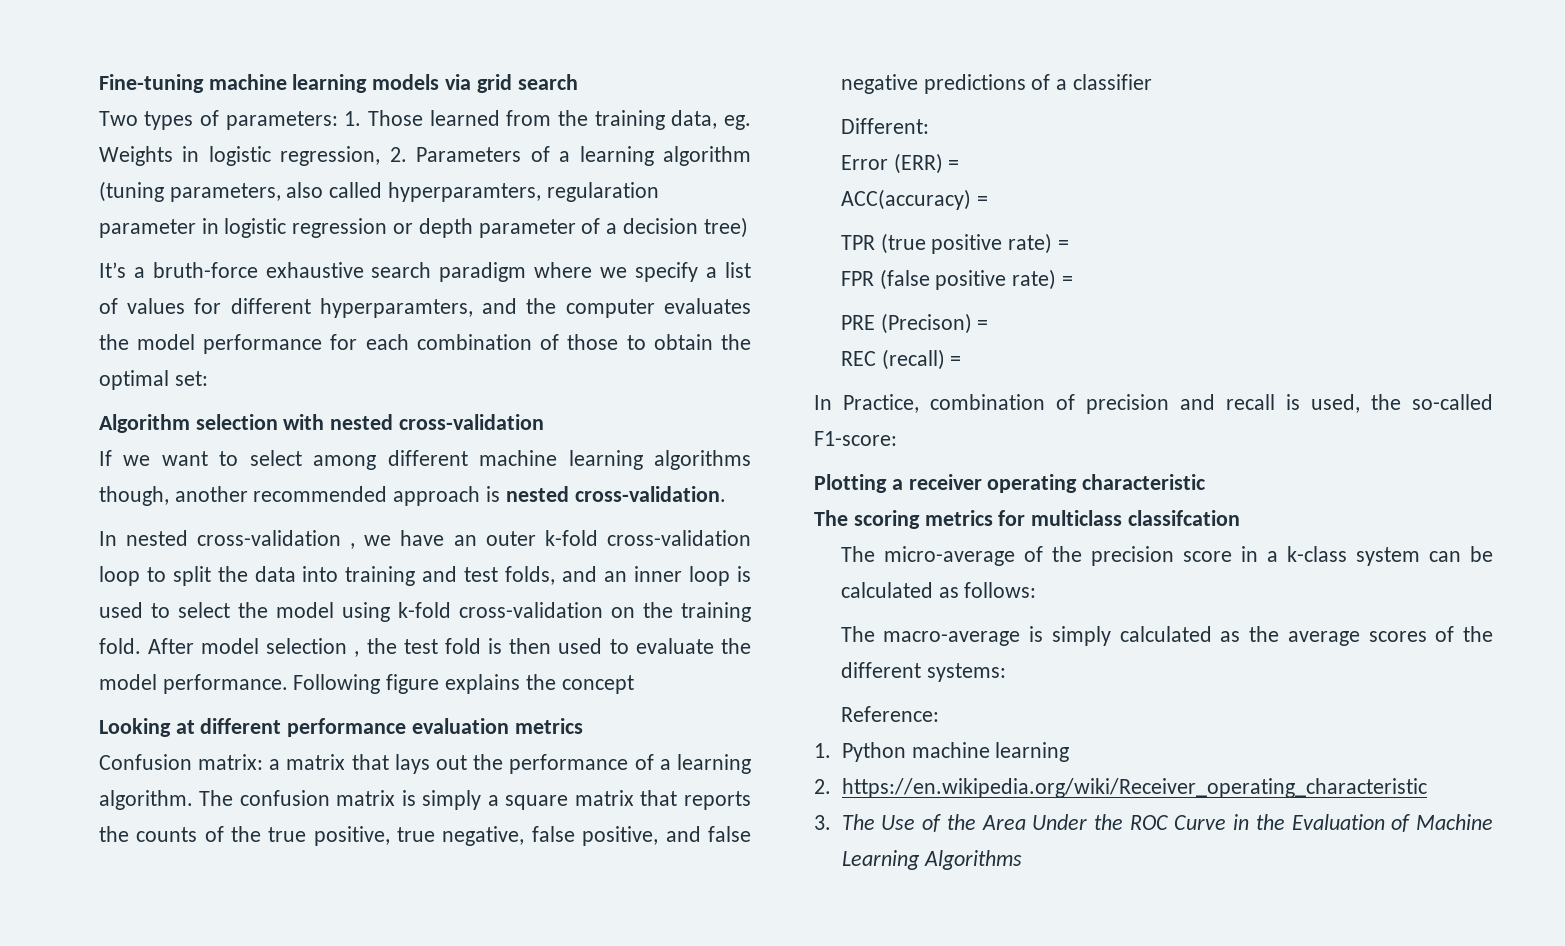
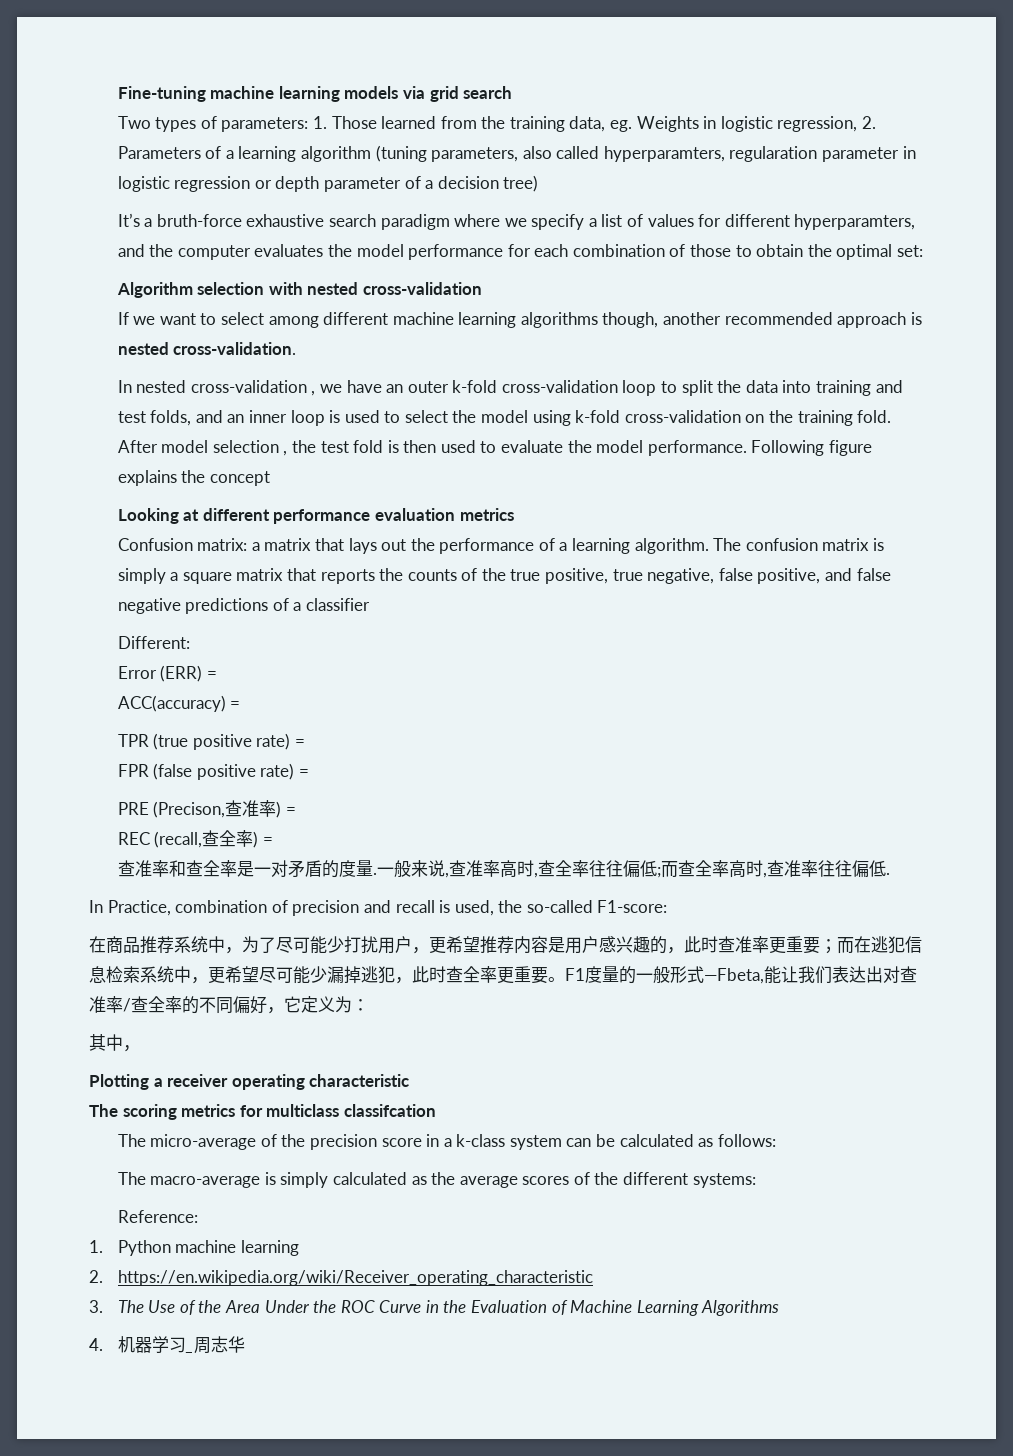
[880,313,972,334] (Precison) -> [153,800,282,818] (Precison,查准率)
[881,349,962,370] (recall) = -> [154,830,273,848] [117,860,890,878] (recall,查全率) = // 查准率和查全率是一对矛盾的度量.一般来说,查准率高时,查全率往往偏低;而查全率高时,查准率往往偏低.
(897, 438) none -> [89,936,922,954] [89,966,917,984] [89,996,369,1014] [89,1034,140,1052] // 在商品推荐系统中，为了尽可能少打扰用户，更希望推荐内容是用户感兴趣的，此时查准率更重要；而在逃犯信息检索系统中，更希望尽可能少漏掉逃犯，此时查全率更重要。F1度量的一般形式—Fbeta,能让我们表达出对查准率/查全率的不同偏好，它定义为： // 其中，
(1022, 860) none -> [89,1336,245,1354] // 4.机器学习_周志华

